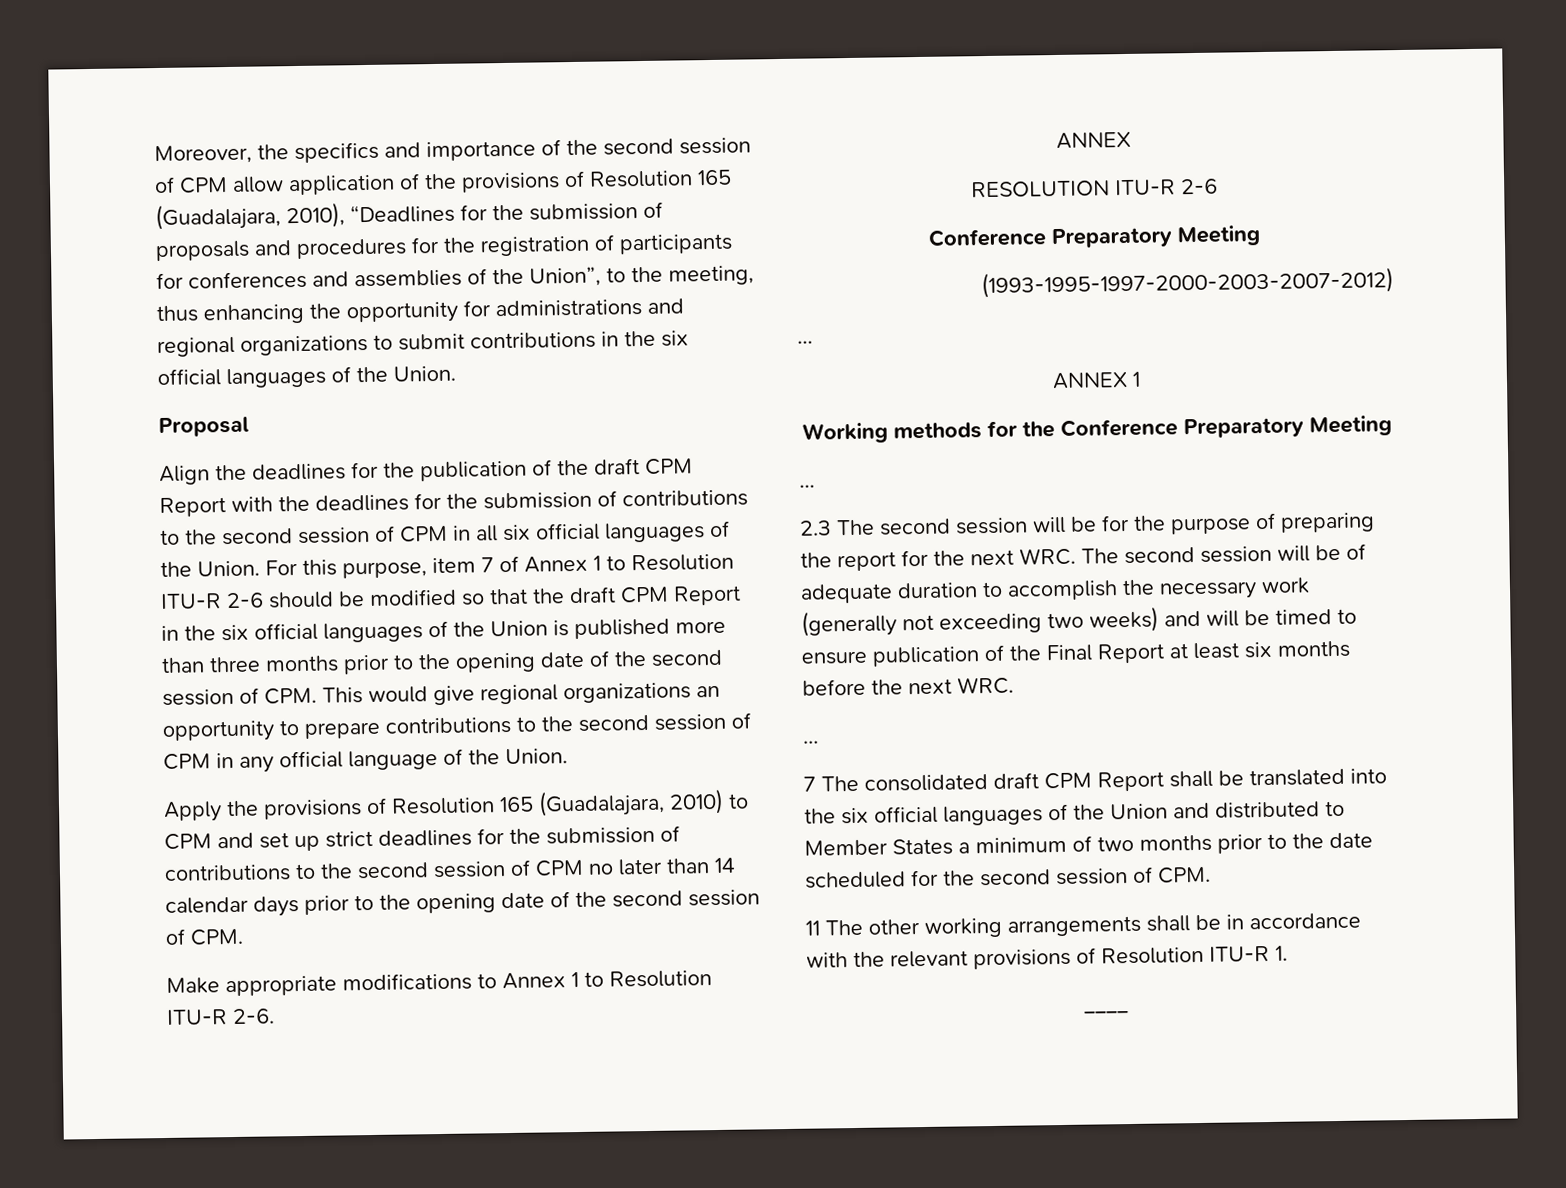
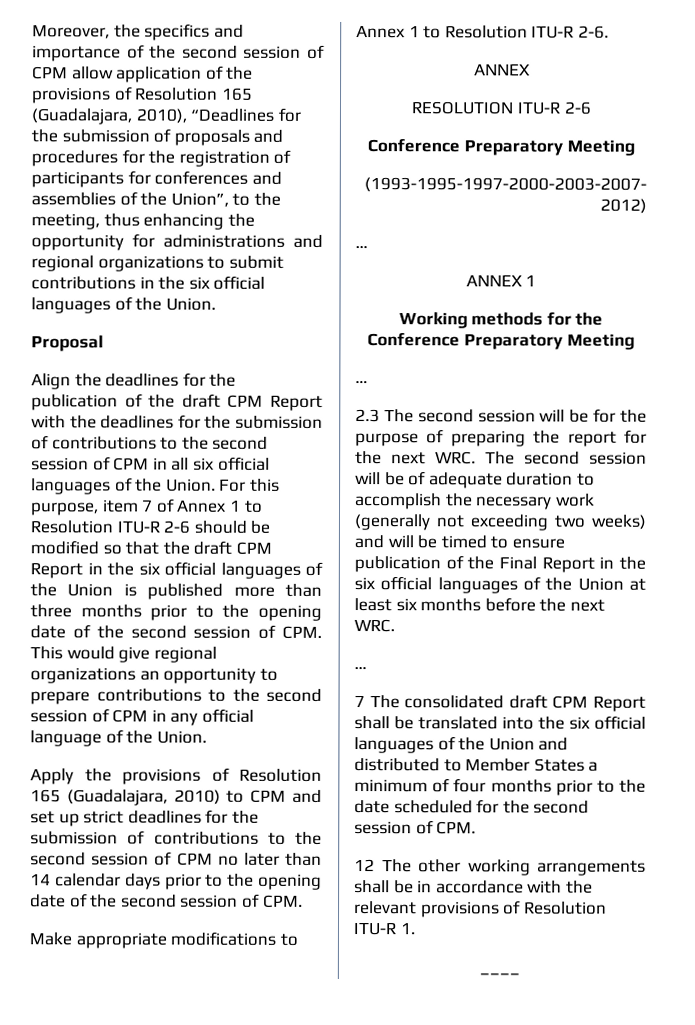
(1165, 653) none -> [599,556,646,570] [354,576,624,594] in the six official languages of the Union
[1097,835,1134,852] two -> [453,778,487,793] four
[805,920,820,936] 11 -> [354,859,375,872] 12

